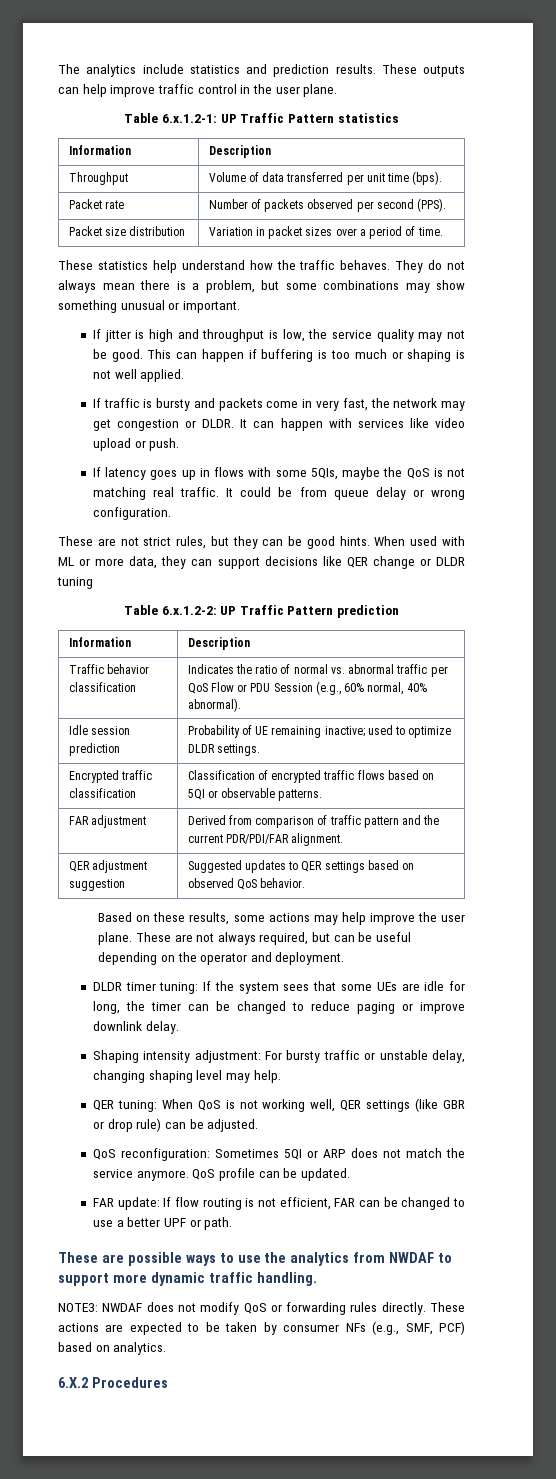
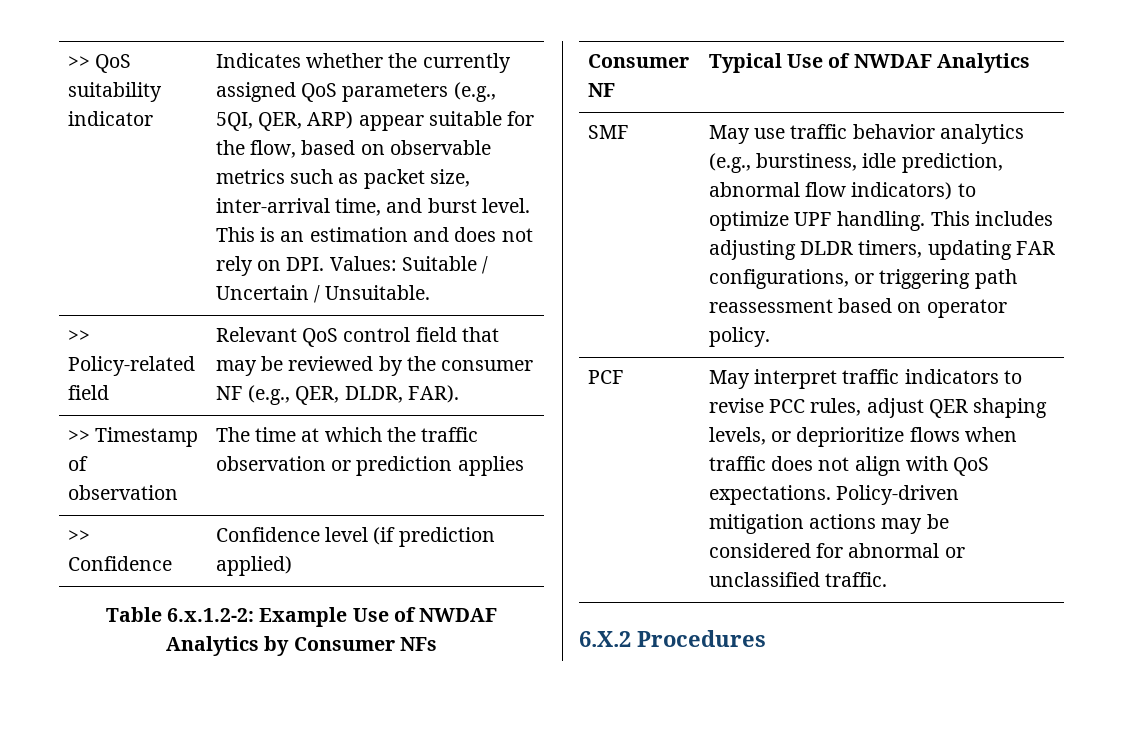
[58,64,465,77] [58,84,338,97] [124,113,399,123] [68,145,131,155] [208,145,271,158] [68,172,128,185] [208,171,443,185] [68,199,124,209] [208,198,447,212] [68,226,186,236] [208,226,443,239] [58,260,465,273] [58,280,465,293] [58,300,240,313] [92,329,465,342] [92,349,465,362] [92,369,185,382] [92,398,465,411] [92,418,465,431] [92,438,180,451] [92,467,466,480] [92,487,465,500] [92,507,171,520] [58,536,466,549] [58,556,465,569] [57,577,93,589] [123,605,400,618] [68,637,131,647] [187,637,250,650] [68,664,149,674] [68,682,136,692] [187,664,448,677] [187,681,427,695] [187,698,241,712] [68,725,130,735] [68,743,120,756] [187,725,452,738] [187,744,260,756] [68,770,152,783] [68,788,136,798] [187,770,435,783] [187,788,323,801] [68,815,146,828] [187,815,440,828] [187,833,344,846] [68,860,147,873] [68,879,125,891] [187,860,415,873] [187,878,306,890] [98,912,465,925] [98,932,412,945] [98,952,345,965] [92,981,465,994] [92,1001,465,1014] [92,1021,179,1034] [92,1050,465,1063] [92,1070,281,1083] [92,1098,465,1112] [92,1118,259,1132] [92,1148,465,1161] [92,1168,350,1181] [92,1197,465,1210] [92,1217,233,1230] [58,1252,453,1266] [58,1272,317,1286] [58,1302,466,1315] [58,1321,465,1335] [58,1342,167,1355] The analytics include statistics and prediction results. These outputs can help improve traffic control in the user plane. // Table 6.x.1.2-1: UP Traffic Pattern statistics // Information | Description // Throughput | Volume of data transferred per unit time (bps). // Packet rate | Number of packets observed per second (PPS). // Packet size distribution | Variation in packet sizes over a period of time. // These statistics help understand how the traffic behaves. They do not always mean there is a problem, but some combinations may show something unusual or important. // If jitter is high and throughput is low, the service quality may not be good. This can happen if buffering is too much or shaping is not well applied. // If traffic is bursty and packets come in very fast, the network may get congestion or DLDR. It can happen with services like video upload or push. // If latency goes up in flows with some 5QIs, maybe the QoS is not matching real traffic. It could be from queue delay or wrong configuration. // These are not strict rules, but they can be good hints. When used with ML or more data, they can support decisions like QER change or DLDR tuning // Table 6.x.1.2-2: UP Traffic Pattern prediction // Information | Description // Traffic behavior classification | Indicates the ratio of normal vs. abnormal traffic per QoS Flow or PDU Session (e.g., 60% normal, 40% abnormal). // Idle session prediction | Probability of UE remaining inactive; used to optimize DLDR settings. // Encrypted traffic classification | Classification of encrypted traffic flows based on 5QI or observable patterns. // FAR adjustment | Derived from comparison of traffic pattern and the current PDR/PDI/FAR alignment. // QER adjustment suggestion | Suggested updates to QER settings based on observed QoS behavior. // Based on these results, some actions may help improve the user plane. These are not always required, but can be useful depending on the operator and deployment. // DLDR timer tuning: If the system sees that some UEs are idle for long, the timer can be changed to reduce paging or improve downlink delay. // Shaping intensity adjustment: For bursty traffic or unstable delay, changing shaping level may help. // QER tuning: When QoS is not working well, QER settings (like GBR or drop rule) can be adjusted. // QoS reconfiguration: Sometimes 5QI or ARP does not match the service anymore. QoS profile can be updated. // FAR update: If flow routing is not efficient, FAR can be changed to use a better UPF or path. // These are possible ways to use the analytics from NWDAF to support more dynamic traffic handling. // NOTE3: NWDAF does not modify QoS or forwarding rules directly. These actions are expected to be taken by consumer NFs (e.g., SMF, PCF) based on analytics. -> [67,54,132,73] [67,82,162,102] [67,111,153,126] [215,53,511,73] [215,82,496,102] [215,111,535,131] [215,140,491,158] [215,169,470,189] [215,198,530,216] [215,227,533,242] [215,256,489,276] [215,285,431,303] [67,330,90,342] [67,356,195,376] [67,385,109,400] [215,327,499,347] [215,356,534,376] [215,385,459,405] [67,427,199,447] [67,456,88,471] [67,485,178,500] [215,427,479,442] [215,456,524,476] [67,530,90,542] [67,556,172,571] [215,527,495,547] [215,556,292,576] [105,607,498,627] [166,636,437,656] [587,54,689,68] [587,83,615,97] [708,53,1030,73] [587,125,629,139] [708,124,1024,144] [708,153,1003,173] [708,182,976,200] [708,211,1053,231] [708,240,1055,260] [708,269,1017,289] [708,298,1007,318] [708,327,770,347] [587,370,624,384] [708,369,1022,389] [708,398,1048,418] [708,427,1017,447] [708,456,990,476] [708,485,960,505] [708,514,949,534] [708,543,965,558] [708,572,888,587] >> QoS suitability indicator | Indicates whether the currently assigned QoS parameters (e.g., 5QI, QER, ARP) appear suitable for the flow, based on observable metrics such as packet size, inter-arrival time, and burst level. This is an estimation and does not rely on DPI. Values: Suitable / Uncertain / Unsuitable. // >> Policy-related field | Relevant QoS control field that may be reviewed by the consumer NF (e.g., QER, DLDR, FAR). // >> Timestamp of observation | The time at which the traffic observation or prediction applies // >> Confidence | Confidence level (if prediction applied) // Table 6.x.1.2-2: Example Use of NWDAF Analytics by Consumer NFs // Consumer NF | Typical Use of NWDAF Analytics // SMF | May use traffic behavior analytics (e.g., burstiness, idle prediction, abnormal flow indicators) to optimize UPF handling. This includes adjusting DLDR timers, updating FAR configurations, or triggering path reassessment based on operator policy. // PCF | May interpret traffic indicators to revise PCC rules, adjust QER shaping levels, or deprioritize flows when traffic does not align with QoS expectations. Policy-driven mitigation actions may be considered for abnormal or unclassified traffic.

